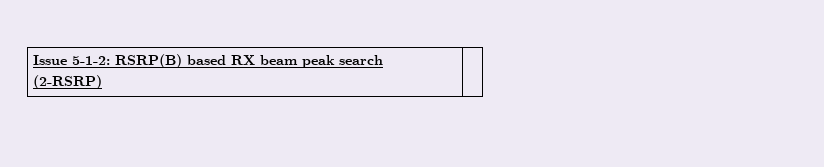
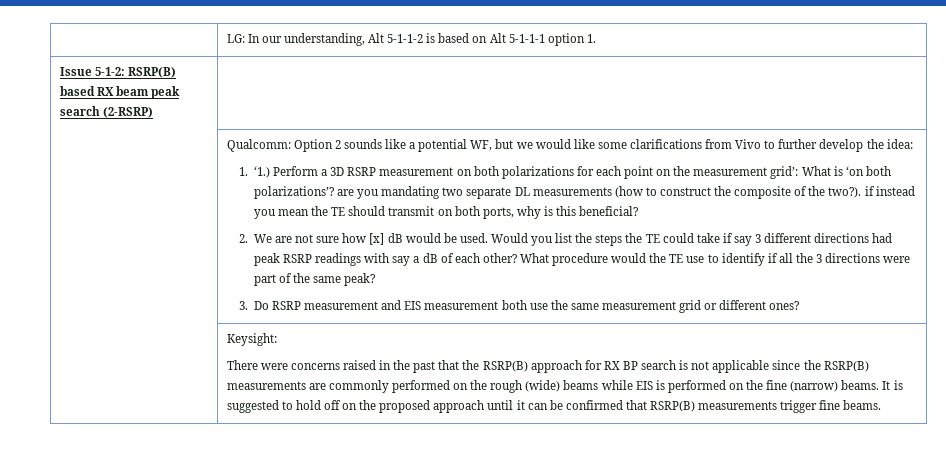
(33, 60) none -> [226,33,596,46] | LG: In our understanding, Alt 5-1-1-2 is based on Alt 5-1-1-1 option 1. //
(103, 82) none -> [226,139,913,152] [239,166,891,179] [253,186,915,199] [253,206,640,219] [239,233,893,246] [253,253,911,266] [253,273,377,286] [239,300,801,313] [226,333,277,346] [226,360,869,373] [226,380,903,393] [226,400,882,413] // | Qualcomm: Option 2 sounds like a potential WF, but we would like some clarifications from Vivo to further develop the idea: // 1. ‘1.) Perform a 3D RSRP measurement on both polarizations for each point on the measurement grid’: What is ‘on both polarizations’? are you mandating two separate DL measurements (how to construct the composite of the two?). if instead you mean the TE should transmit on both ports, why is this beneficial? // 2. We are not sure how [x] dB would be used. Would you list the steps the TE could take if say 3 different directions had peak RSRP readings with say a dB of each other? What procedure would the TE use to identify if all the 3 directions were part of the same peak? // 3. Do RSRP measurement and EIS measurement both use the same measurement grid or different ones? // | Keysight: // There were concerns raised in the past that the RSRP(B) approach for RX BP search is not applicable since the RSRP(B) measurements are commonly performed on the rough (wide) beams while EIS is performed on the fine (narrow) beams. It is suggested to hold off on the proposed approach until it can be confirmed that RSRP(B) measurements trigger fine beams.

